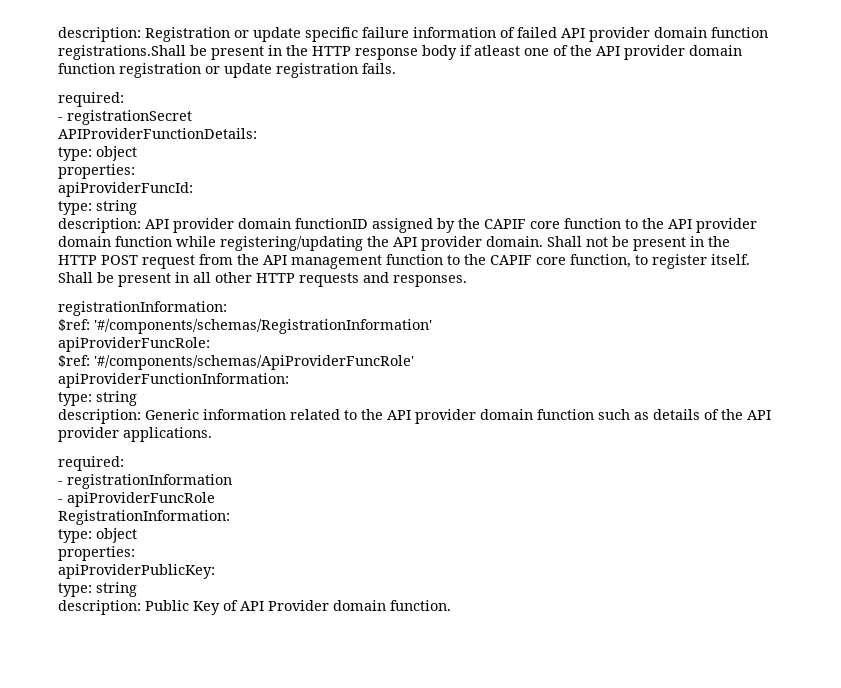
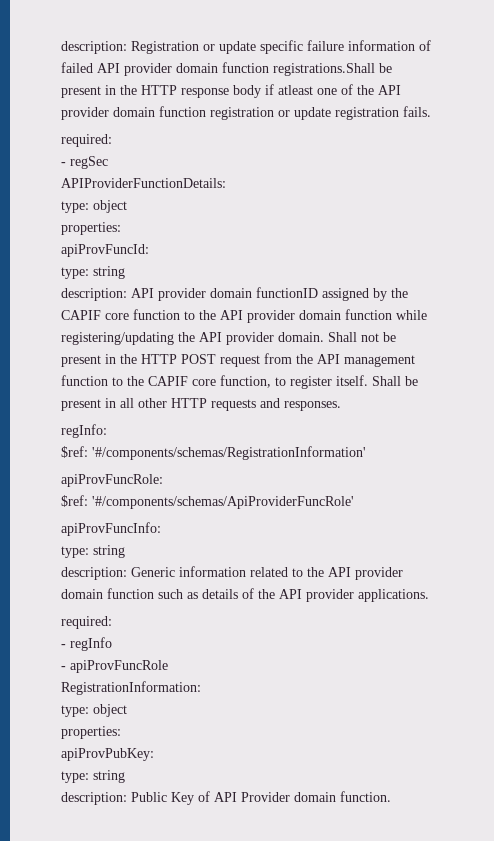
[67,110,192,125] registrationSecret -> [70,156,108,169] regSec
[58,182,193,197] apiProviderFuncId: -> [61,244,149,257] apiProvFuncId:
[58,301,227,316] registrationInformation: -> [61,424,107,438] regInfo:
[58,337,210,352] apiProviderFuncRole: -> [61,474,163,487] apiProvFuncRole:
[58,373,289,388] apiProviderFunctionInformation: -> [61,522,161,536] apiProvFuncInfo:
[67,474,232,489] [58,492,215,507] registrationInformation // - apiProviderFuncRole -> [70,637,112,651] [61,660,168,673] regInfo // - apiProvFuncRole
[58,564,215,579] apiProviderPublicKey: -> [61,748,154,761] apiProvPubKey:

